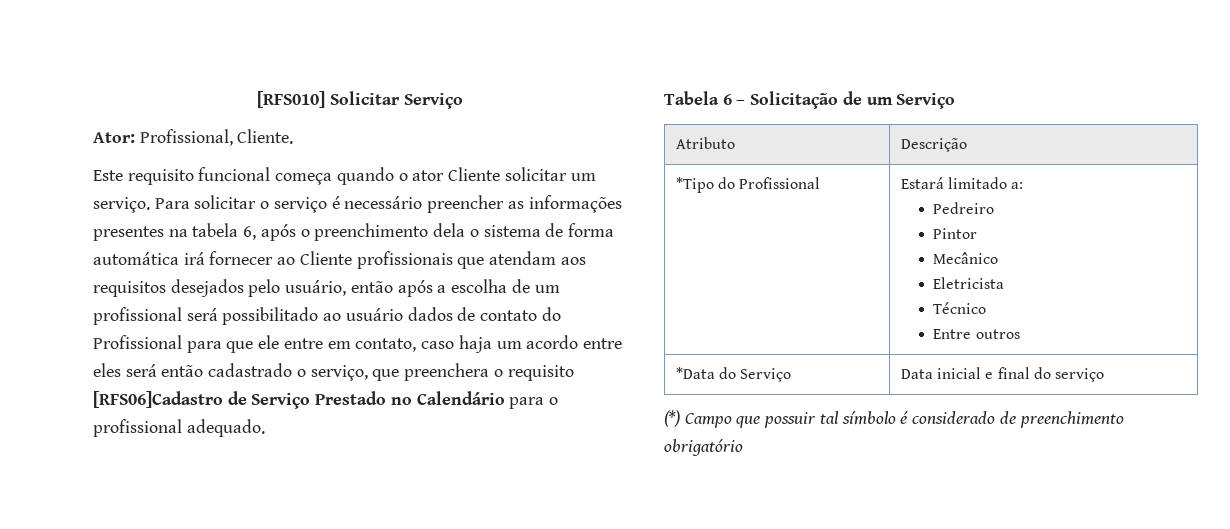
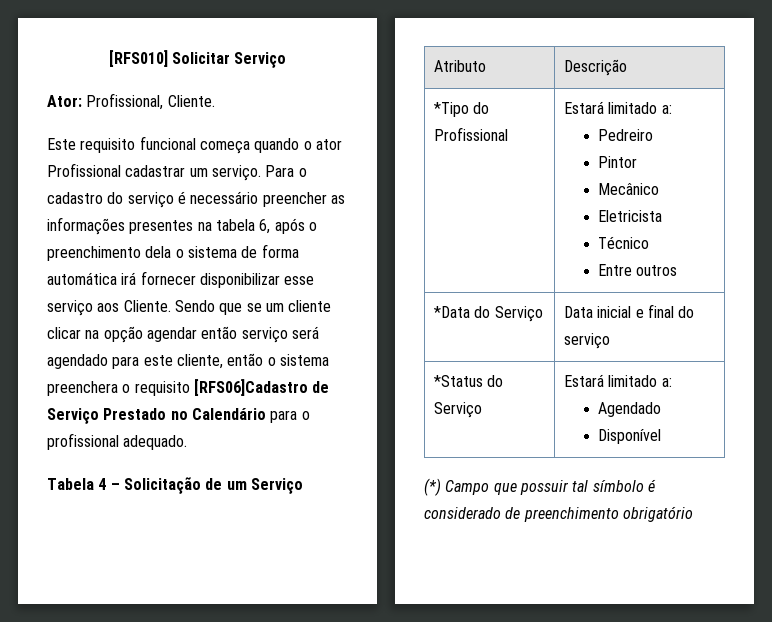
[448,167,567,181] Cliente solicitar -> [47,163,186,177] Profissional cadastrar
[194,195,270,209] solicitar o -> [298,168,307,177] [47,192,124,204] o cadastro do
[277,251,586,269] [93,279,560,297] [93,307,561,325] [93,335,622,353] [93,363,400,381] ao Cliente profissionais que atendam aos requisitos desejados pelo usuário, então após a escolha de um profissional será possibilitado ao usuário dados de contato do Profissional para que ele entre em contato, caso haja um acordo entre eles será então cadastrado o serviço, que -> [199,273,315,288] [47,300,332,316] [47,326,319,343] [47,353,329,369] disponibilizar esse serviço aos Cliente. Sendo que se um cliente clicar na opção agendar então serviço será agendado para este cliente, então o sistema
[722,94,732,105] 6 -> [98,478,107,490] 4
(1105, 375) none -> [433,375,504,387] [433,402,482,418] [563,374,672,387] [598,402,662,417] [598,429,662,444] // *Status do Serviço | Estará limitado a: // Agendado // Disponível

